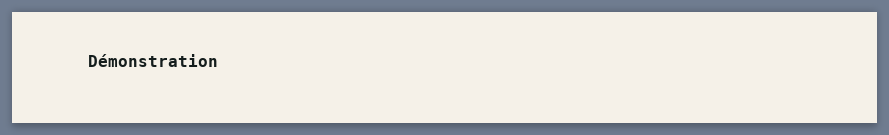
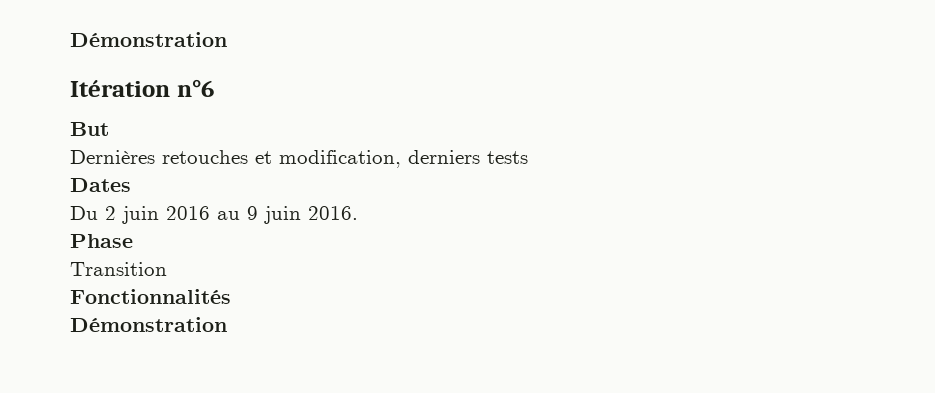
[88,54,218,67] Démonstration -> [70,32,227,47] [70,79,214,97] [70,122,109,136] [70,150,528,168] [70,178,131,192] [70,206,358,224] [70,234,133,248] [70,262,167,276] [70,289,231,304] [70,317,227,332] Démonstration // Itération n°6 // But // Dernières retouches et modification, derniers tests // Dates // Du 2 juin 2016 au 9 juin 2016. // Phase // Transition // Fonctionnalités // Démonstration

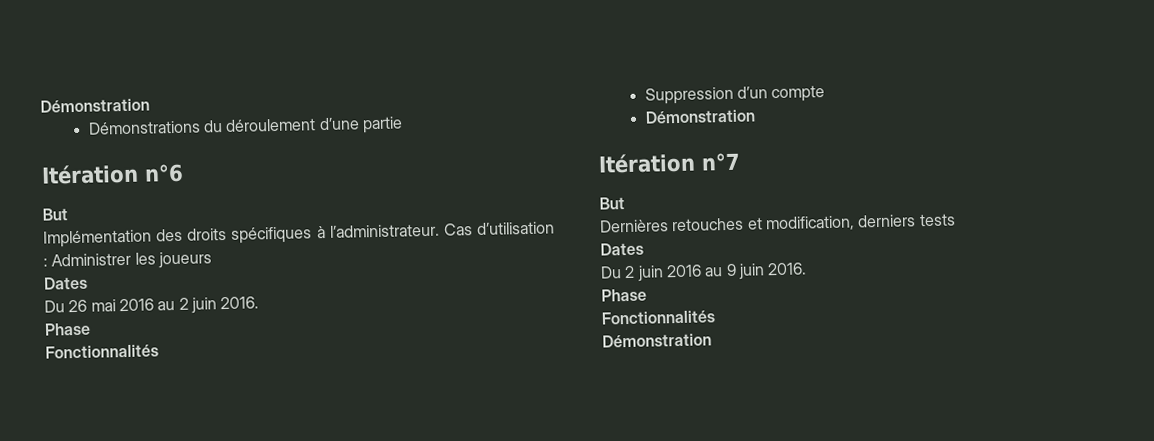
[70,32,227,47] [70,79,214,97] Démonstration // Itération n°6 -> [40,98,150,113] [87,116,404,135] [41,163,184,185] [42,208,68,221] [43,221,556,248] [43,251,212,269] [44,276,88,290] [44,296,260,314] [44,322,91,336] [45,344,159,359] [644,85,826,105] [644,109,756,124] [598,152,741,174] Démonstration // Démonstrations du déroulement d’une partie // Itération n°6 // But // Implémentation des droits spécifiques à l’administrateur. Cas d’utilisation : Administrer les joueurs // Dates // Du 26 mai 2016 au 2 juin 2016. // Phase // Fonctionnalités // Suppression d’un compte // Démonstration // Itération n°7
[70,262,167,276] // Transition -> (647, 295) none

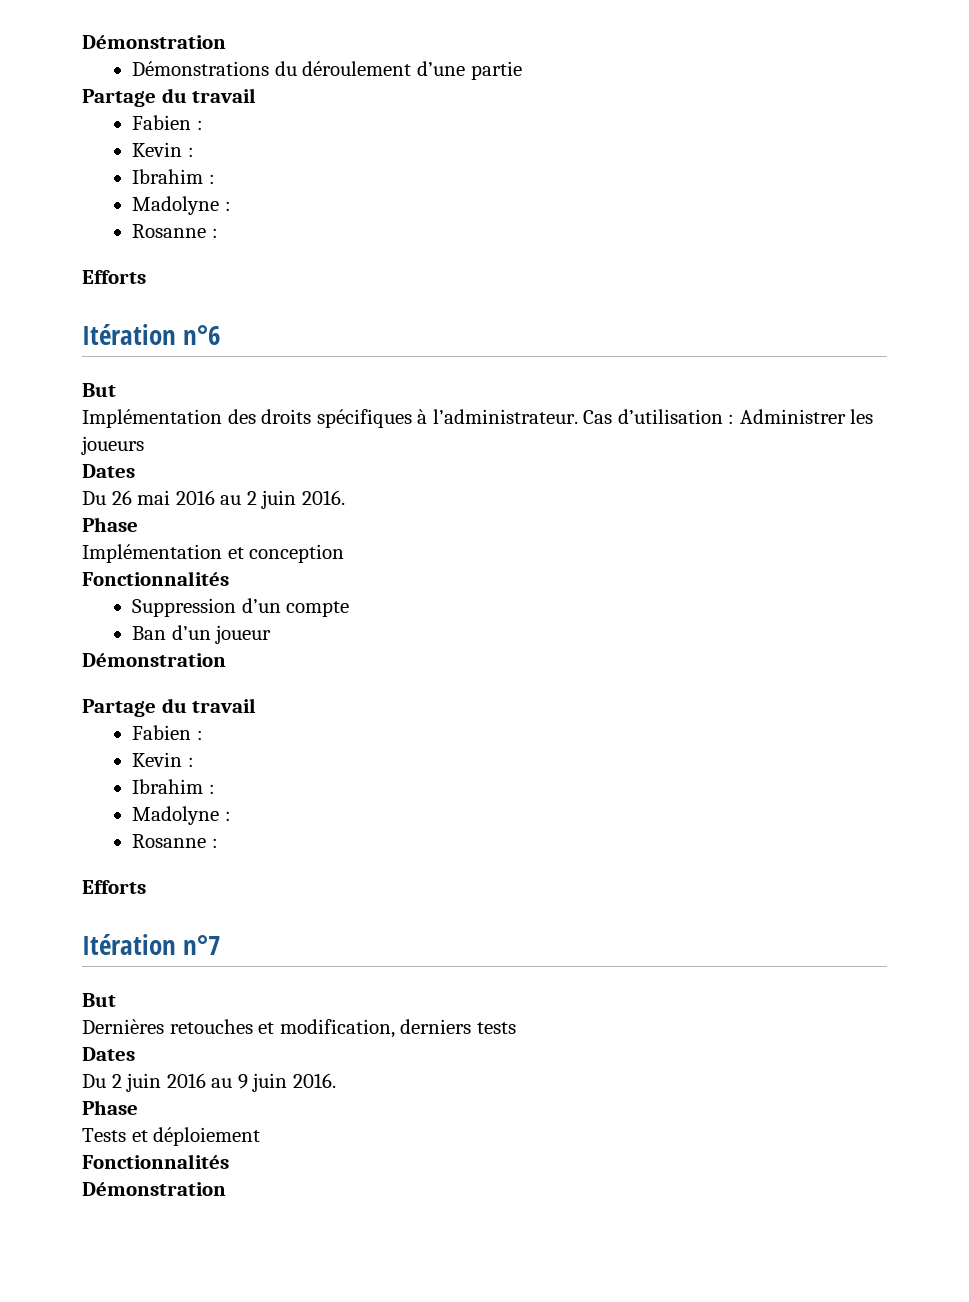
(404, 125) none -> [82,88,257,107] [132,115,203,130] [132,142,194,157] [132,169,215,184] [132,196,231,215] [132,224,218,238] [82,270,146,284] // Partage du travail // Fabien : // Kevin : // Ibrahim : // Madolyne : // Rosanne : // Efforts
(91, 329) none -> [82,544,345,563] // Implémentation et conception
[644,109,756,124] Démonstration -> [132,625,272,644] [82,653,226,667] [82,698,257,717] [132,725,203,740] [132,752,194,767] [132,779,215,794] [132,806,231,825] [132,834,218,848] [82,880,146,894] Ban d’un joueur // Démonstration // Partage du travail // Fabien : // Kevin : // Ibrahim : // Madolyne : // Rosanne : // Efforts
(647, 295) none -> [82,1127,261,1146] // Tests et déploiement

